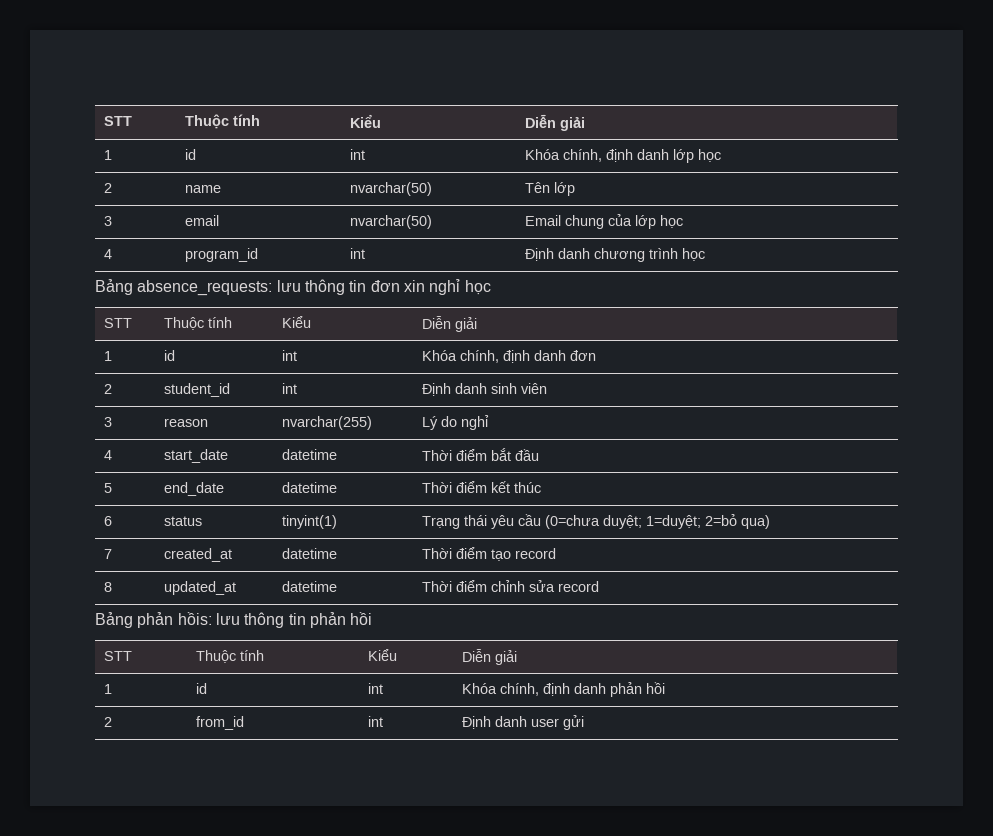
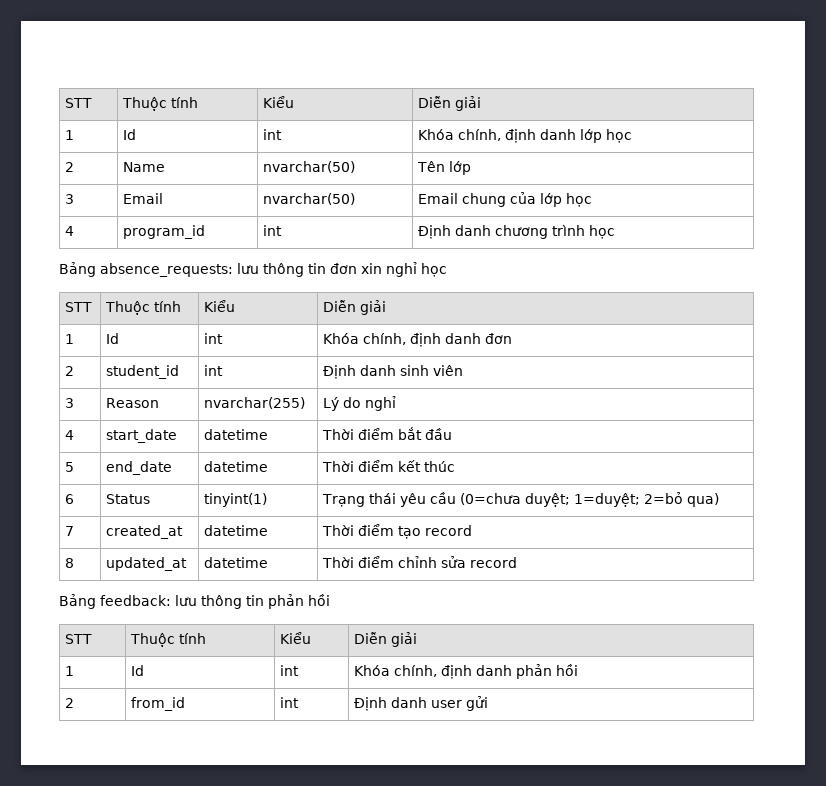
[104,116,133,126] [185,114,261,129] [350,114,382,128] [525,114,586,131] [104,150,113,160] [185,149,197,160] STT | Thuộc tính | Kiểu | Diễn giải // 1 | id -> [64,98,92,108] [121,97,198,111] [262,96,294,108] [417,96,481,111] [64,130,74,140] [122,129,136,140] STT | Thuộc tính | Kiểu | Diễn giải // 1 | Id
[185,185,222,193] name -> [122,162,165,172] Name
[185,215,220,226] email -> [122,193,163,204] Email
[164,350,176,361] id -> [105,333,119,344] Id
[164,418,209,427] reason -> [105,398,159,408] Reason
[164,516,203,526] status -> [105,494,150,504] Status
[137,612,212,628] phản hồis: -> [100,595,171,606] feedback:
[196,683,208,694] id -> [130,665,144,676] Id

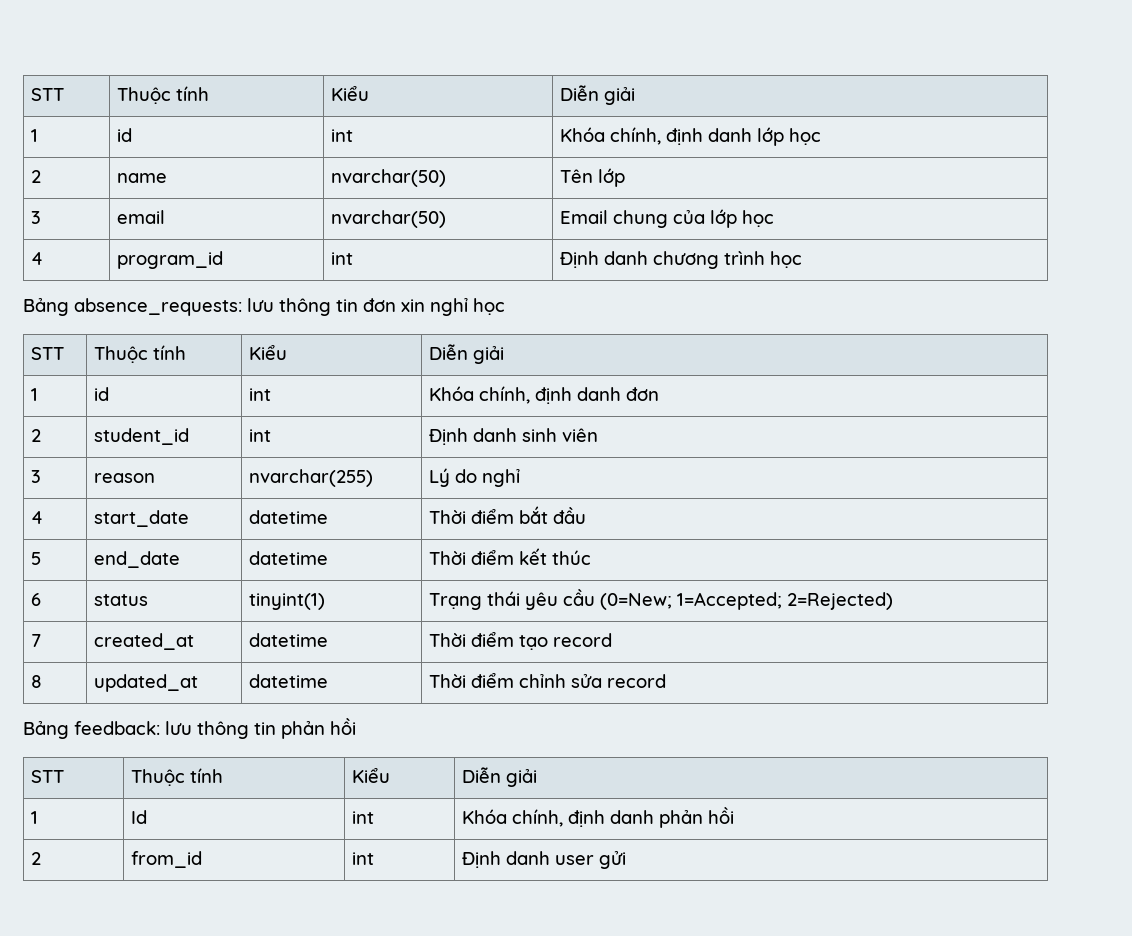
[64,98,92,108] [121,97,198,111] [262,96,294,108] [417,96,481,111] [64,130,74,140] [122,129,136,140] STT | Thuộc tính | Kiểu | Diễn giải // 1 | Id -> [31,88,65,101] [117,86,210,104] [331,86,370,101] [560,85,636,105] [31,129,39,142] [117,128,133,142] STT | Thuộc tính | Kiểu | Diễn giải // 1 | id
[122,162,165,172] Name -> [117,173,168,183] name
[122,193,163,204] Email -> [117,210,166,224] email
[105,333,119,344] Id -> [94,387,110,401] id
[105,398,159,408] Reason -> [94,473,156,483] reason
[105,494,150,504] Status -> [94,594,149,606] status
[459,492,719,507] (0=chưa duyệt; 1=duyệt; 2=bỏ qua) -> [600,592,894,610] (0=New; 1=Accepted; 2=Rejected)

